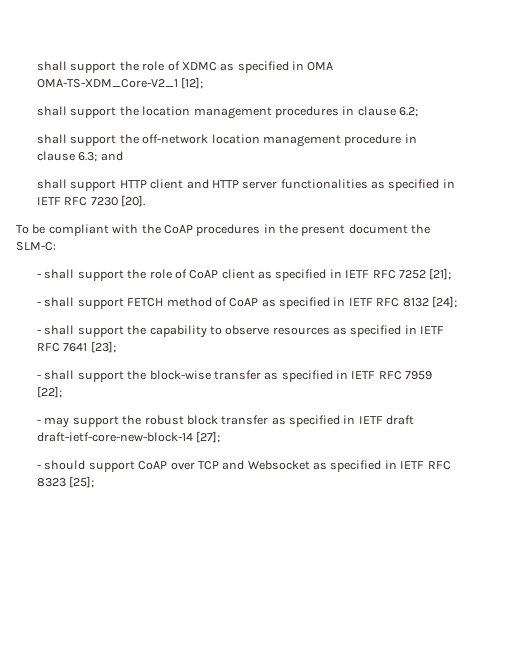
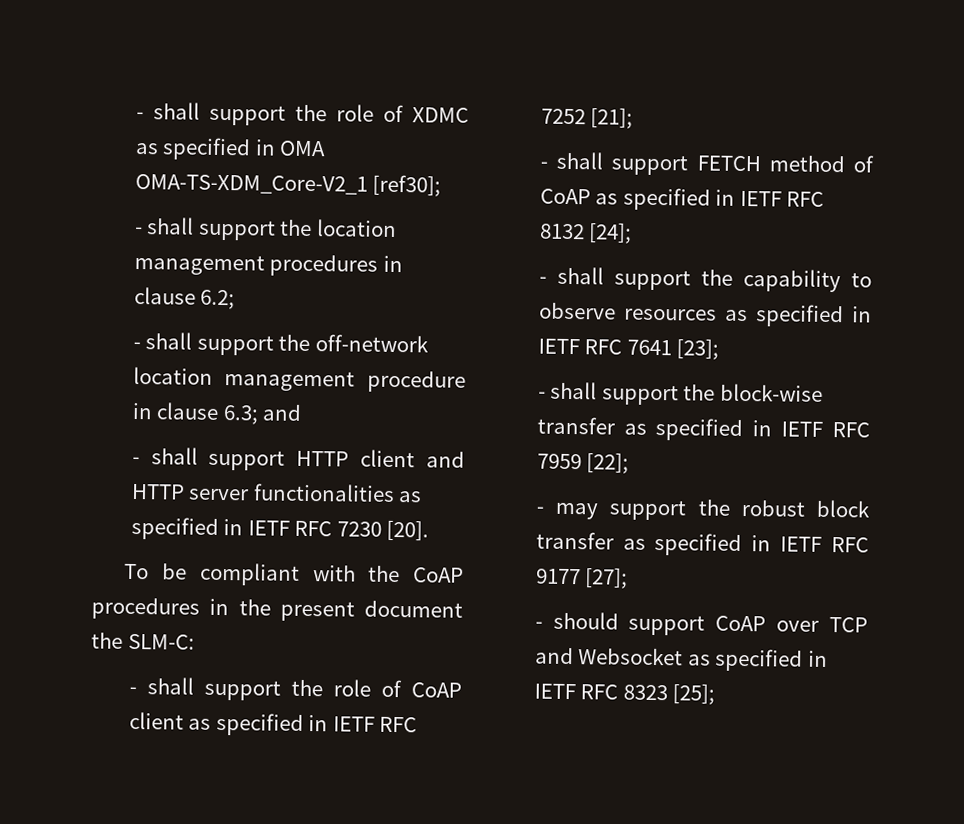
(37, 66) none -> [135,111,144,120] -
[181,77,204,89] [12]; // -> [372,174,442,197] [134,226,143,235] [ref30]; // -
(419, 112) none -> [132,341,141,350] -
(123, 156) none -> [131,456,140,465] -
[386,415,415,425] [37,432,194,442] draft draft-ietf-core-new-block-14 -> [831,537,869,553] [535,568,581,585] RFC 9177

